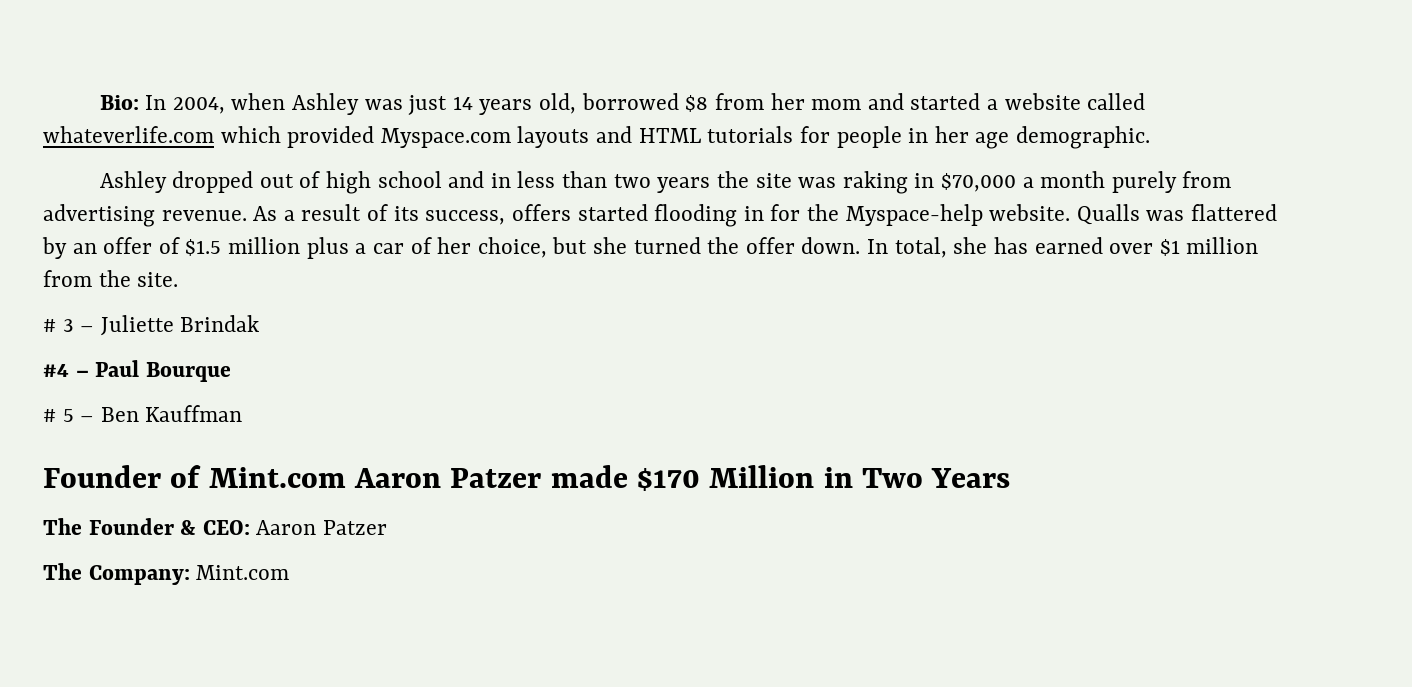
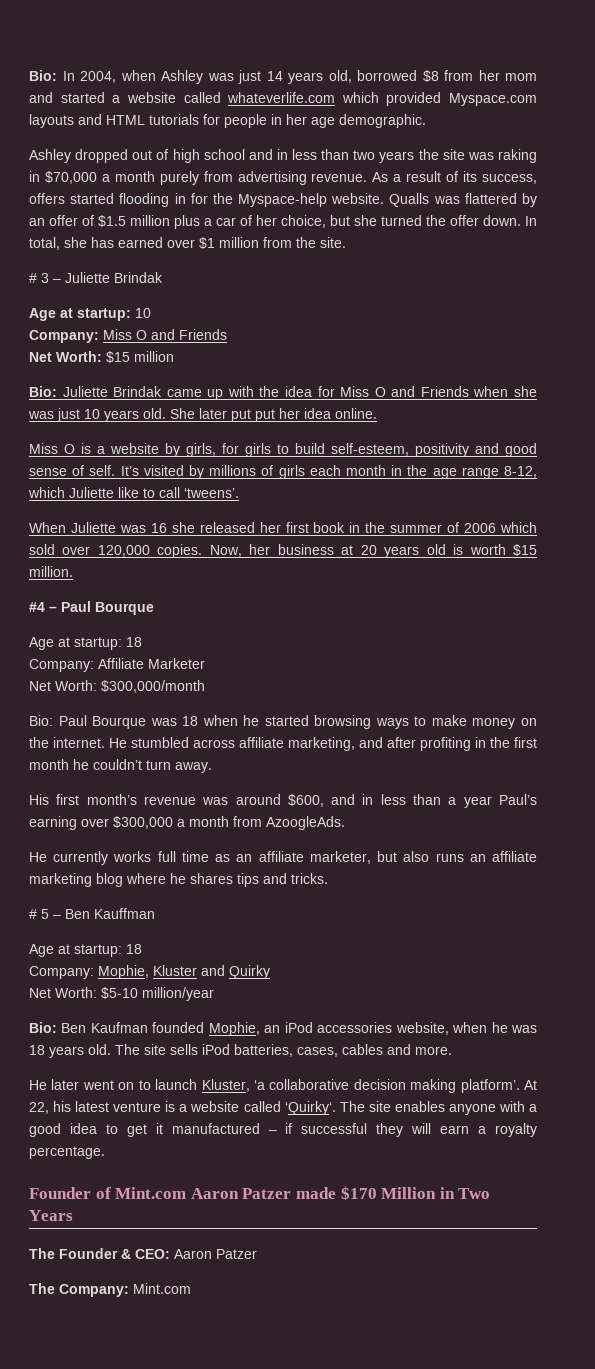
[43,360,231,382] #4 – Paul Bourque -> [29,308,151,321] [29,329,227,343] [29,351,174,363] [29,386,537,400] [28,408,377,422] [29,443,537,457] [29,465,537,479] [28,487,239,498] [29,522,537,533] [29,544,537,558] [29,566,73,577] [29,601,154,615] [29,637,142,650] [29,658,205,672] [29,680,205,693] [29,715,538,729] [29,737,537,751] [29,759,212,773] [29,794,538,808] [29,816,345,830] [29,851,537,865] [29,873,328,887] Age at startup: 10 // Company: Miss O and Friends // Net Worth: $15 million // Bio: Juliette Brindak came up with the idea for Miss O and Friends when she was just 10 years old. She later put put her idea online. // Miss O is a website by girls, for girls to build self-esteem, positivity and good sense of self. It’s visited by millions of girls each month in the age range 8-12, which Juliette like to call ‘tweens’. // When Juliette was 16 she released her first book in the summer of 2006 which sold over 120,000 copies. Now, her business at 20 years old is worth $15 million. // #4 – Paul Bourque // Age at startup: 18 // Company: Affiliate Marketer // Net Worth: $300,000/month // Bio: Paul Bourque was 18 when he started browsing ways to make money on the internet. He stumbled across affiliate marketing, and after profiting in the first month he couldn’t turn away. // His first month’s revenue was around $600, and in less than a year Paul’s earning over $300,000 a month from AzoogleAds. // He currently works full time as an affiliate marketer, but also runs an affiliate marketing blog where he shares tips and tricks.
(243, 413) none -> [29,944,142,957] [29,965,270,979] [29,987,214,1001] [29,1022,537,1036] [29,1044,452,1058] [29,1079,538,1093] [29,1101,537,1115] [29,1123,537,1137] [29,1146,105,1159] // Age at startup: 18 // Company: Mophie, Kluster and Quirky // Net Worth: $5-10 million/year // Bio: Ben Kaufman founded Mophie, an iPod accessories website, when he was 18 years old. The site sells iPod batteries, cases, cables and more. // He later went on to launch Kluster, ‘a collaborative decision making platform’. At 22, his latest venture is a website called ‘Quirky‘. The site enables anyone with a good idea to get it manufactured – if successful they will earn a royalty percentage.

